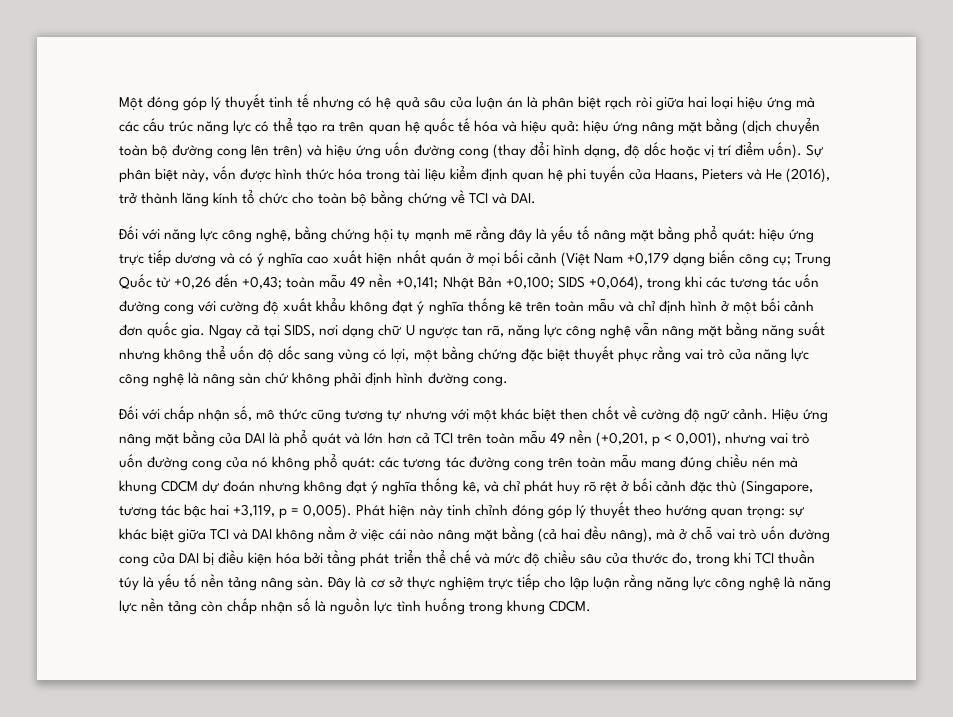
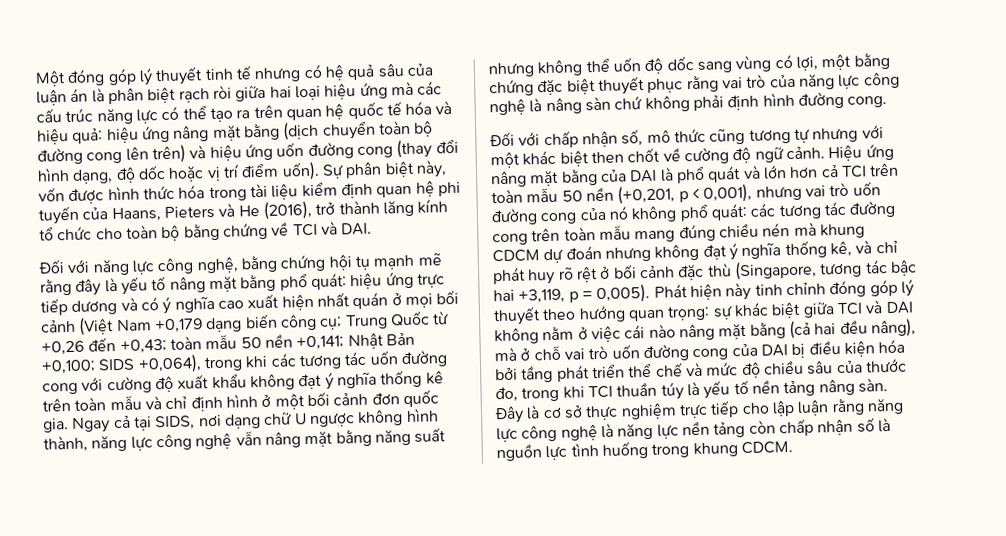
[350,276,366,287] 49 -> [240,337,262,349] 50
[461,325,504,337] tan rã, -> [357,408,439,427] [43,435,88,453] không hình thành,
[549,432,565,443] 49 -> [561,190,583,202] 50

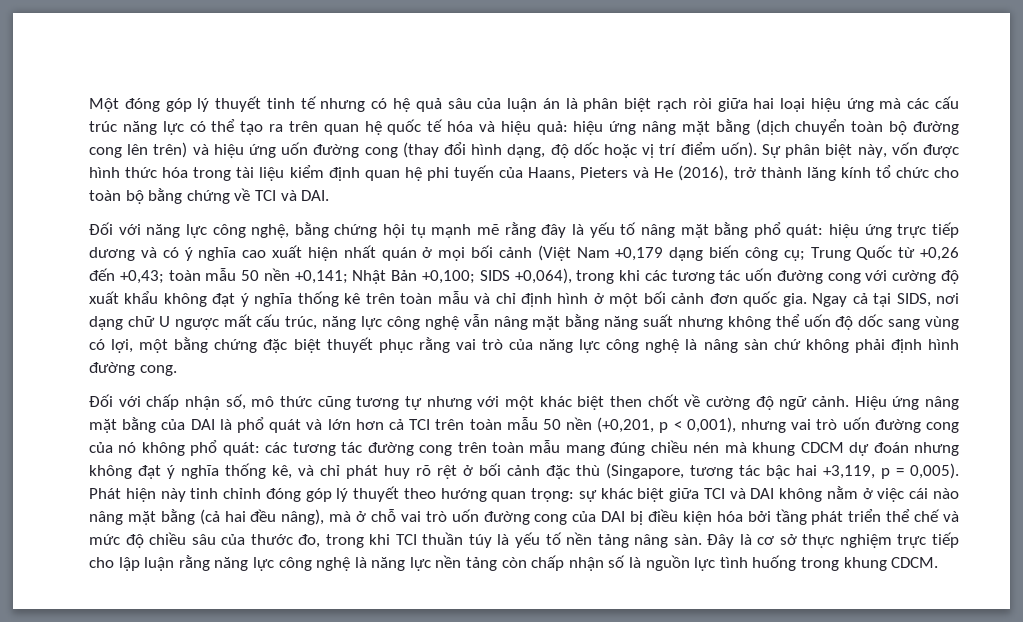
[357,408,439,427] [43,435,88,453] không hình thành, -> [223,314,318,330] mất cấu trúc,

